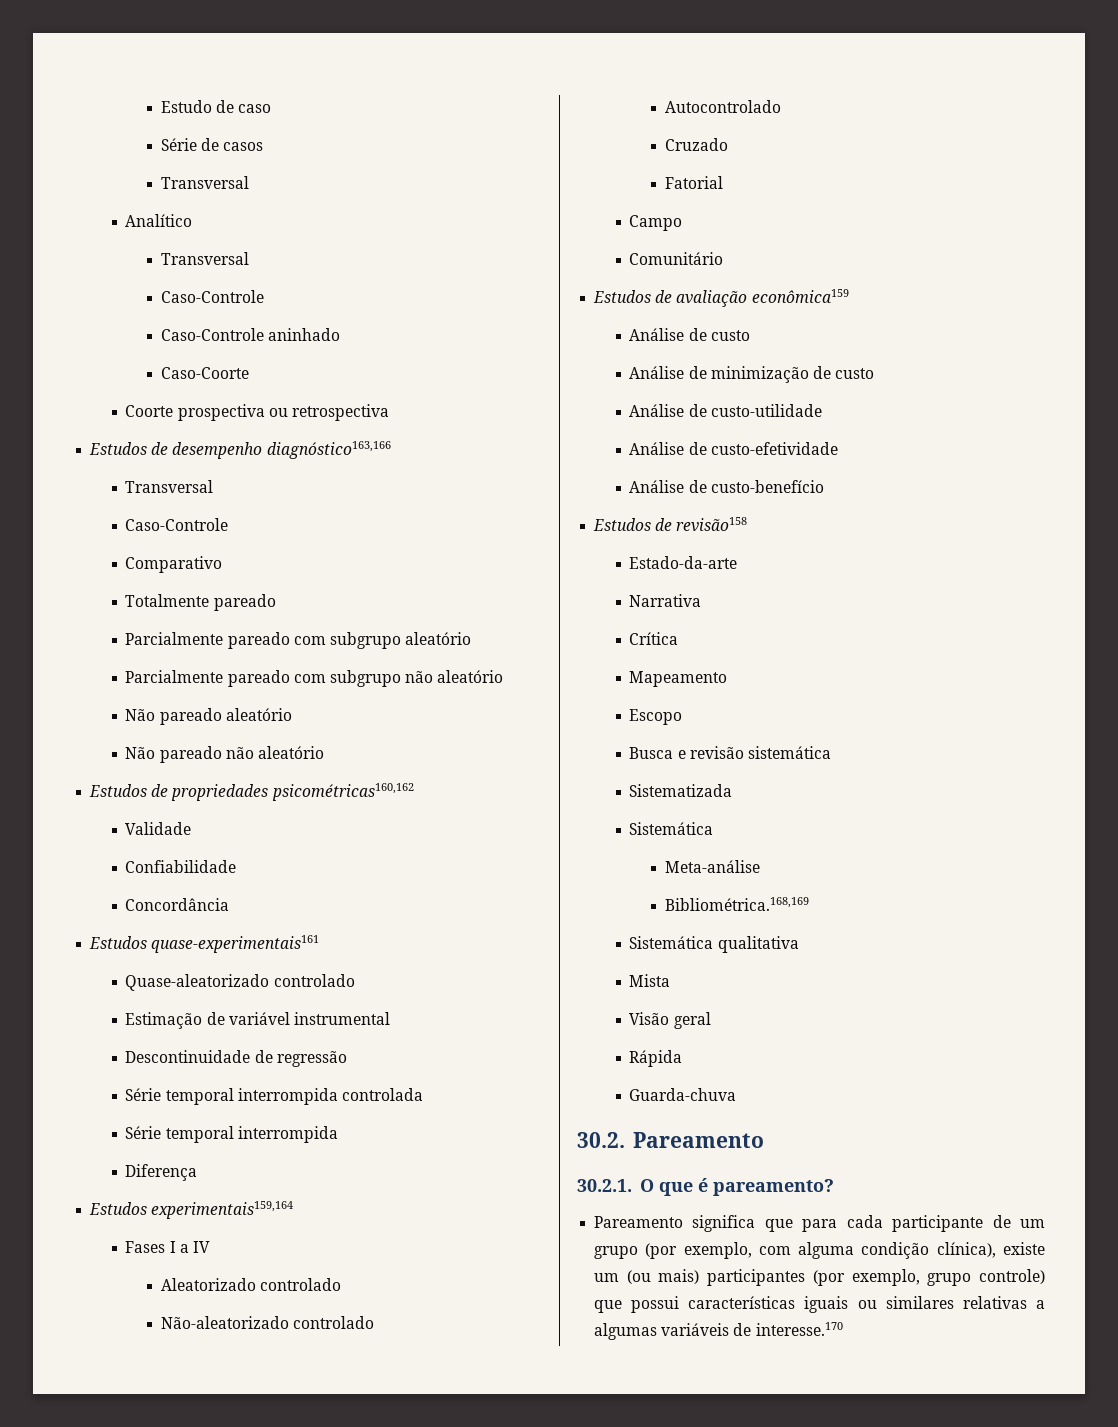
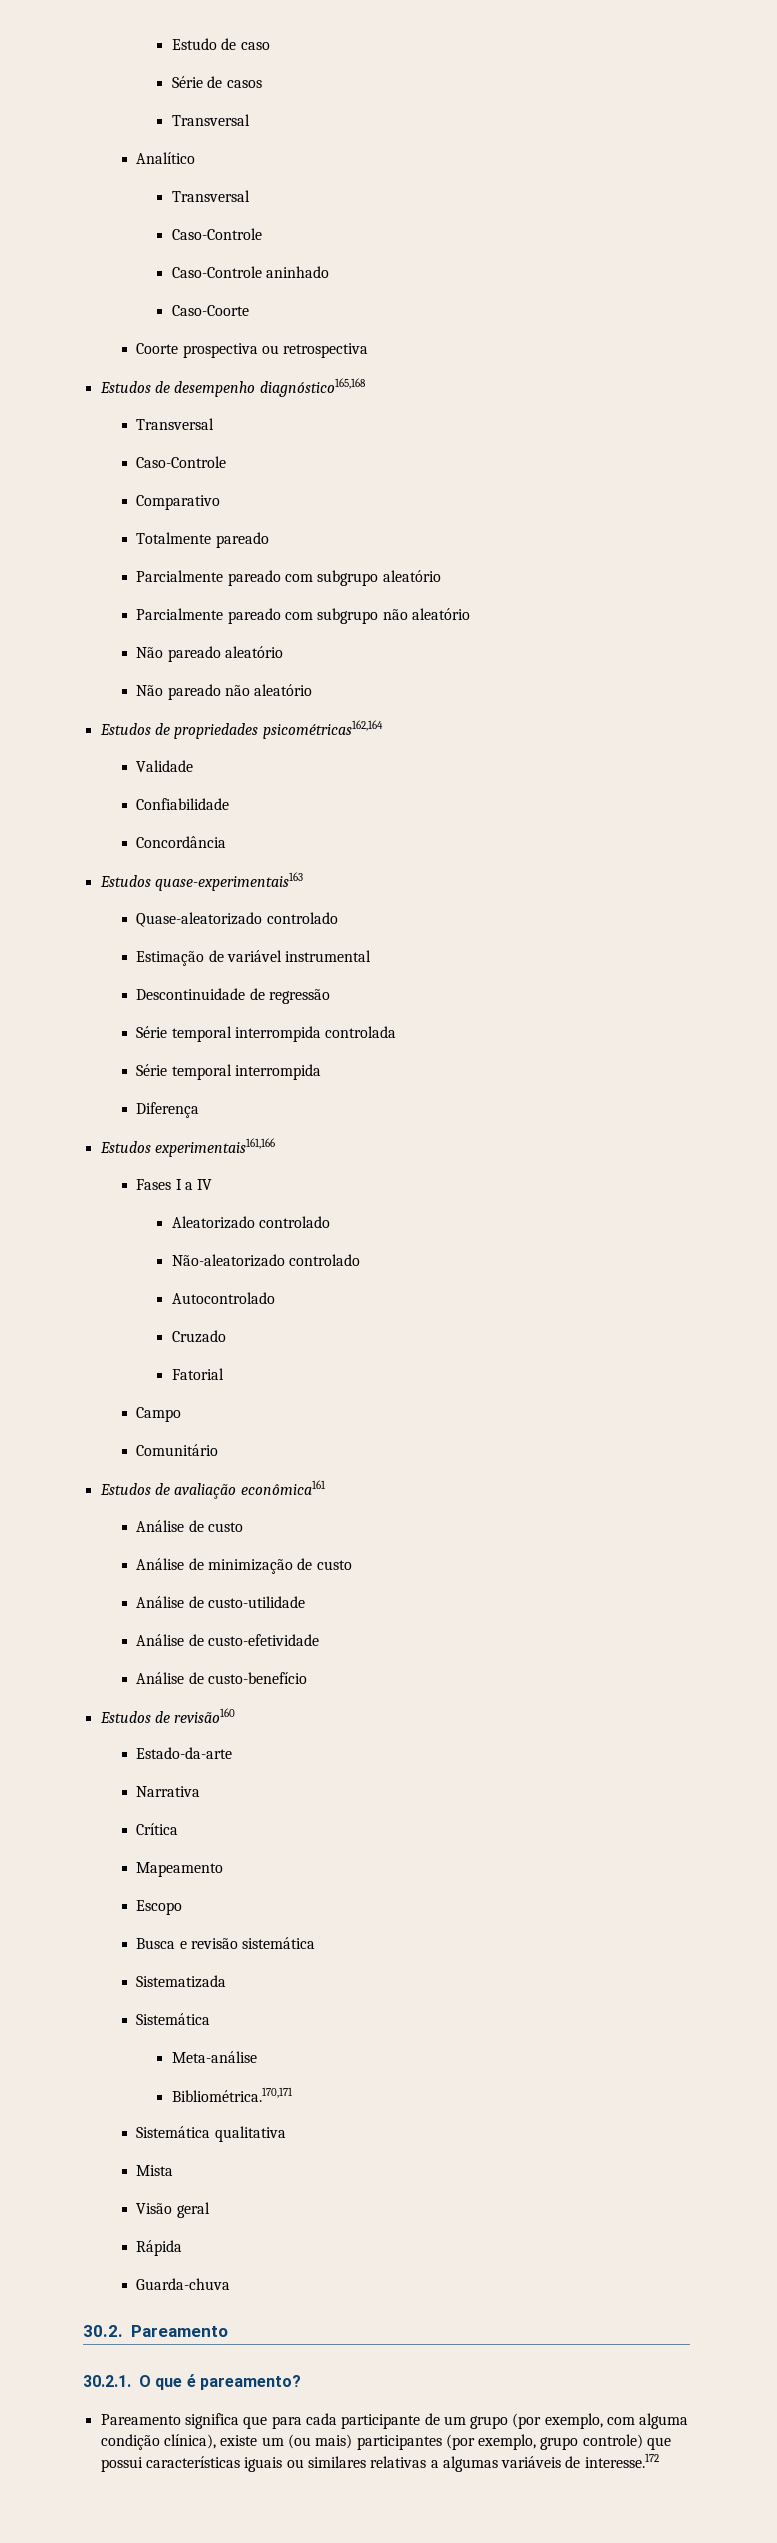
[266,441,391,459] diagnóstico163,166 -> [259,378,366,397] diagnóstico165,168
[271,783,414,801] psicométricas160,162 -> [262,720,383,739] psicométricas162,164
[151,935,320,953] quase-experimentais161 -> [154,872,303,891] quase-experimentais163
[151,1201,294,1219] experimentais159,164 -> [154,1138,275,1157] experimentais161,166
[751,289,849,303] econômica159 -> [240,1480,326,1495] econômica161
[676,517,748,532] revisão158 -> [174,1708,236,1723] revisão160
[664,897,809,911] Bibliométrica.168,169 -> [171,2087,293,2102] Bibliométrica.170,171
[755,1322,843,1336] interesse.170 -> [584,2453,659,2468] interesse.172

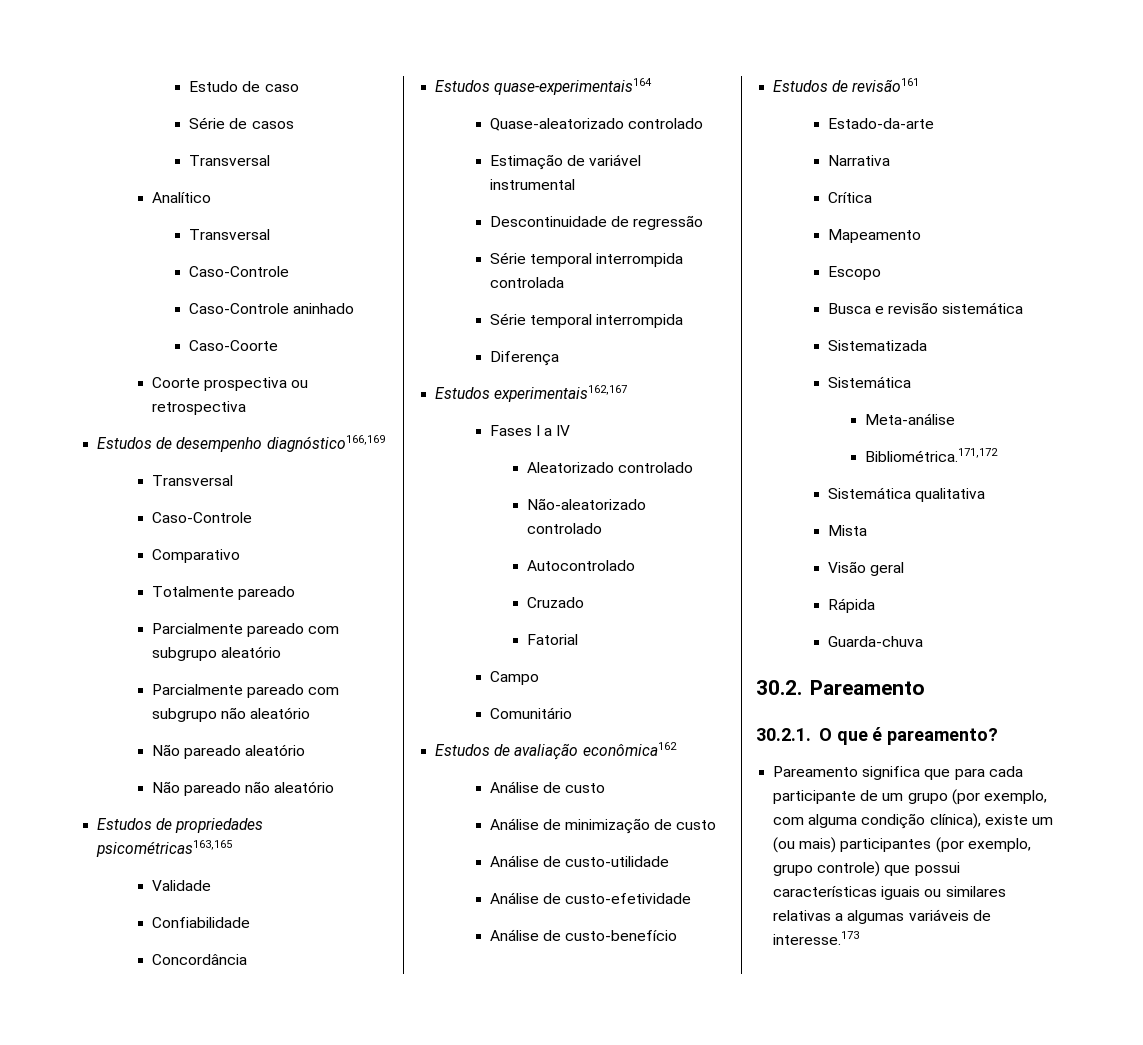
[259,378,366,397] diagnóstico165,168 -> [266,435,385,452] diagnóstico166,169
[262,720,383,739] psicométricas162,164 -> [96,840,233,857] psicométricas163,165
[154,872,303,891] quase-experimentais163 -> [494,78,653,95] quase-experimentais164
[154,1138,275,1157] experimentais161,166 -> [494,385,628,402] experimentais162,167
[240,1480,326,1495] econômica161 -> [582,742,677,756] econômica162
[174,1708,236,1723] revisão160 -> [852,78,920,92] revisão161
[171,2087,293,2102] Bibliométrica.170,171 -> [865,448,999,462] Bibliométrica.171,172
[584,2453,659,2468] interesse.172 -> [773,931,860,945] interesse.173

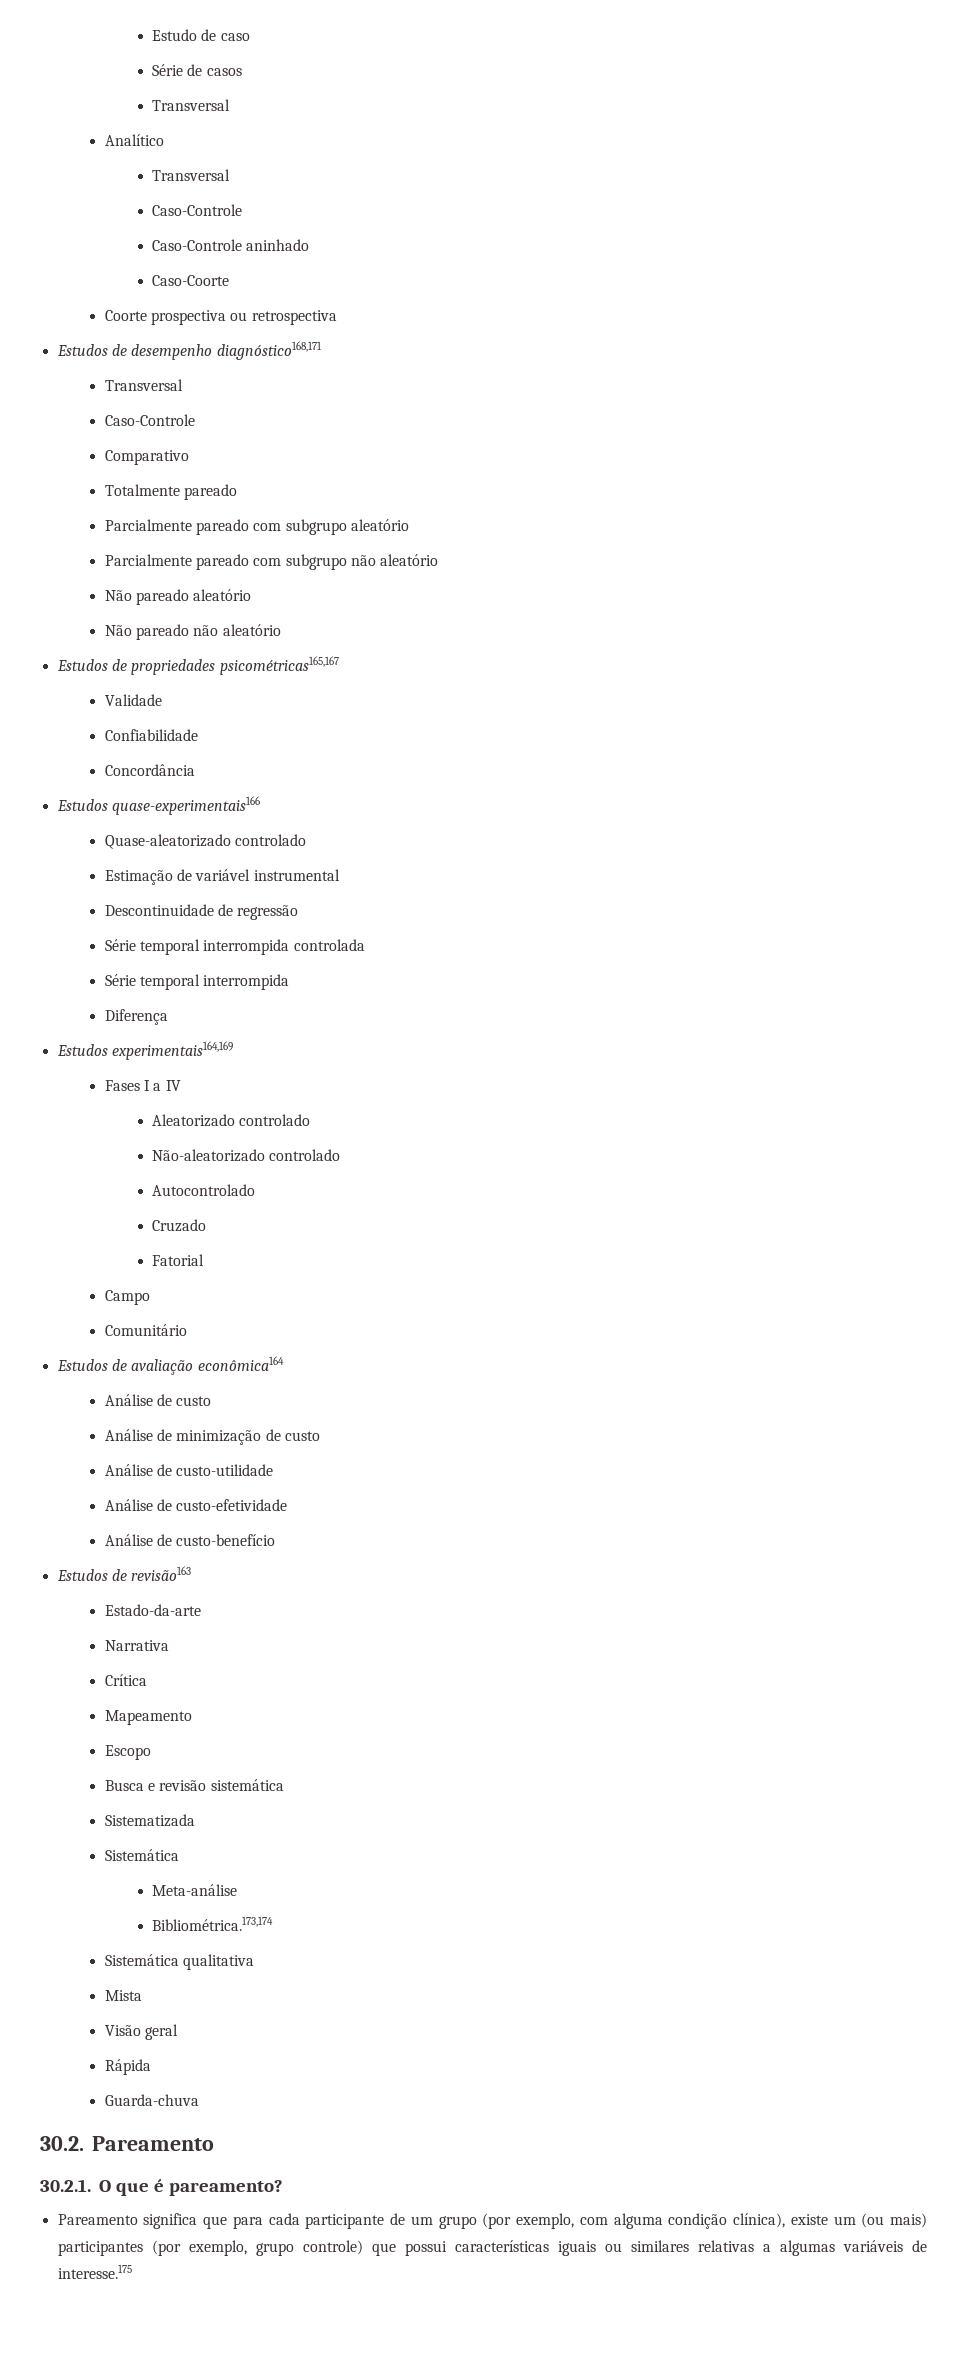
[266,435,385,452] diagnóstico166,169 -> [216,341,322,360] diagnóstico168,171
[96,840,233,857] psicométricas163,165 -> [219,656,339,675] psicométricas165,167
[494,78,653,95] quase-experimentais164 -> [111,796,260,815] quase-experimentais166
[494,385,628,402] experimentais162,167 -> [111,1041,233,1060] experimentais164,169
[582,742,677,756] econômica162 -> [197,1356,284,1371] econômica164
[852,78,920,92] revisão161 -> [131,1566,192,1581] revisão163
[865,448,999,462] Bibliométrica.171,172 -> [151,1916,273,1931] Bibliométrica.173,174
[773,931,860,945] interesse.173 -> [57,2264,132,2279] interesse.175

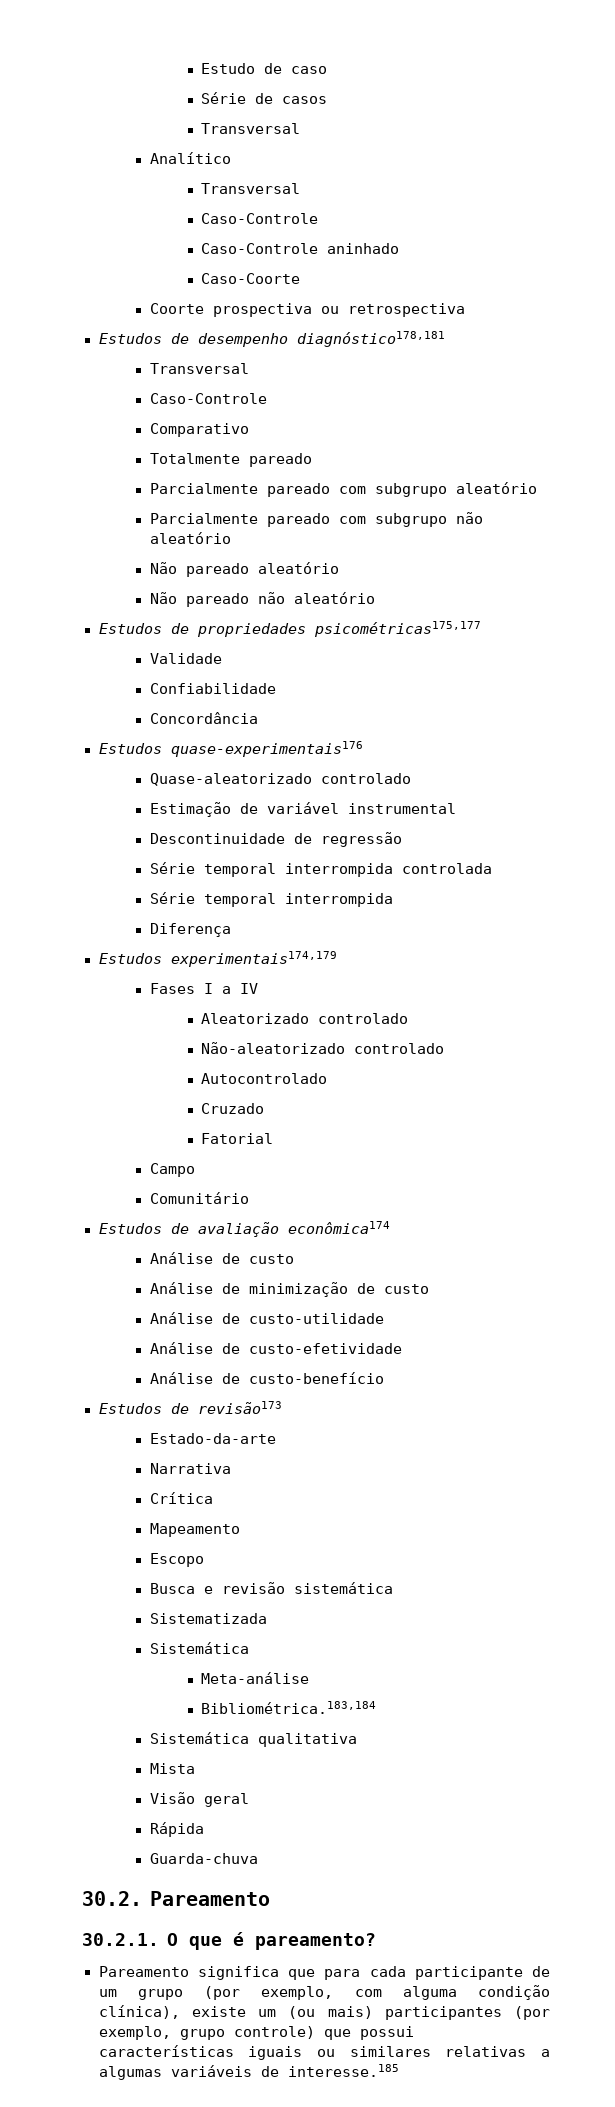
[216,341,322,360] diagnóstico168,171 -> [296,331,445,347] diagnóstico178,181
[219,656,339,675] psicométricas165,167 -> [313,621,481,637] psicométricas175,177
[111,796,260,815] quase-experimentais166 -> [170,741,363,757] quase-experimentais176
[111,1041,233,1060] experimentais164,169 -> [170,951,337,967] experimentais174,179
[197,1356,284,1371] econômica164 -> [287,1221,390,1234] econômica174
[131,1566,192,1581] revisão163 -> [197,1401,282,1414] revisão173
[151,1916,273,1931] Bibliométrica.173,174 -> [201,1701,377,1714] Bibliométrica.183,184
[57,2264,132,2279] interesse.175 -> [287,2064,399,2077] interesse.185

